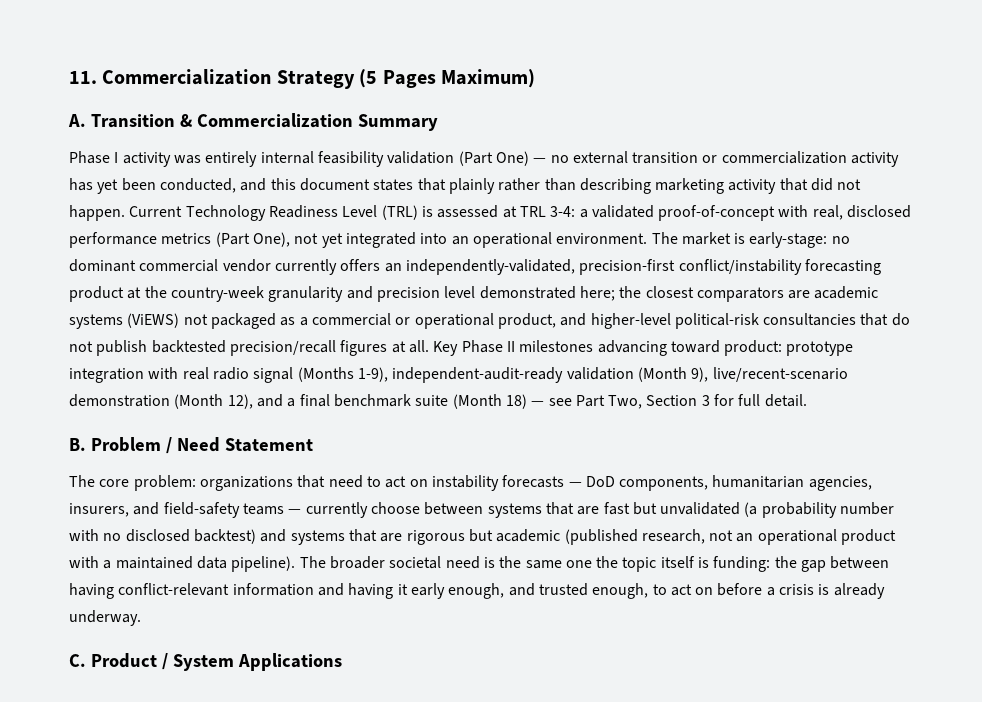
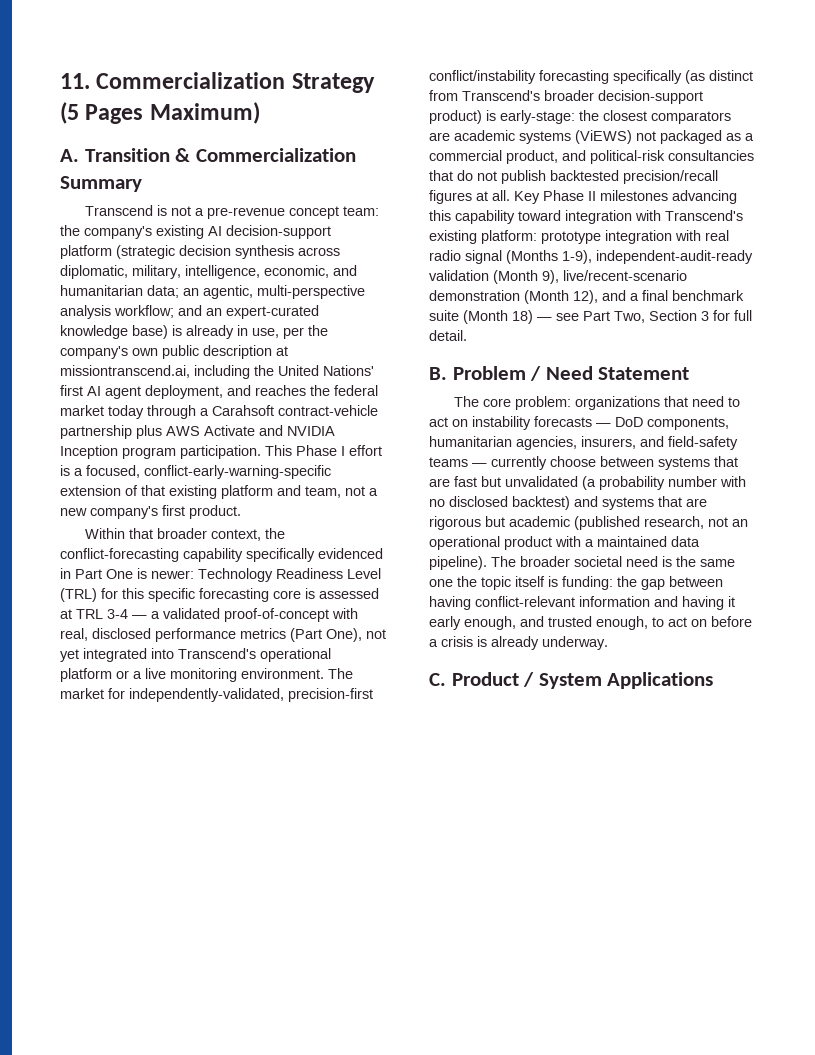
[69,151,900,167] [69,178,862,194] [69,205,418,221] Phase I activity was entirely internal feasibility validation (Part One) — no external transition or commercialization activity has yet been conducted, and this document states that plainly rather than describing marketing activity that did not happen. Current Technology Readiness Level (TRL) -> [84,205,379,219] [60,225,331,239] [60,245,340,259] [60,265,357,279] [60,285,365,299] [60,305,319,319] [60,325,328,339] [60,345,288,359] [60,365,374,379] [60,385,378,399] [60,405,378,419] [60,425,335,439] [60,445,382,459] [60,465,331,479] [60,485,378,499] [60,505,241,519] [84,528,285,541] [60,548,383,562] [60,568,381,582] [60,588,301,602] Transcend is not a pre-revenue concept team: the company's existing AI decision-support platform (strategic decision synthesis across diplomatic, military, intelligence, economic, and humanitarian data; an agentic, multi-perspective analysis workflow; and an expert-curated knowledge base) is already in use, per the company's own public description at missiontranscend.ai, including the United Nations' first AI agent deployment, and reaches the federal market today through a Carahsoft contract-vehicle partnership plus AWS Activate and NVIDIA Inception program participation. This Phase I effort is a focused, conflict-early-warning-specific extension of that existing platform and team, not a new company's first product. // Within that broader context, the conflict-forecasting capability specifically evidenced in Part One is newer: Technology Readiness Level (TRL) for this specific forecasting core
[550,206,576,217] 3-4: -> [107,609,147,619] 3-4 —
[451,232,850,248] [69,259,881,275] [69,286,615,302] an operational environment. The market is early-stage: no dominant commercial vendor currently offers an independently-validated, precision-first conflict/instability forecasting product at the country-week granularity and precision level demonstrated here; -> [178,648,331,662] [60,668,353,682] [60,688,373,702] [429,70,753,84] [429,90,703,104] [429,110,575,124] Transcend's operational platform or a live monitoring environment. The market for independently-validated, precision-first conflict/instability forecasting specifically (as distinct from Transcend's broader decision-support product) is early-stage:
[395,313,494,329] or operational -> (502, 155) none
[590,313,671,329] higher-level -> (586, 155) none
[670,340,783,356] toward product: -> [429,210,743,224] [429,230,537,244] this capability toward integration with Transcend's existing platform:

